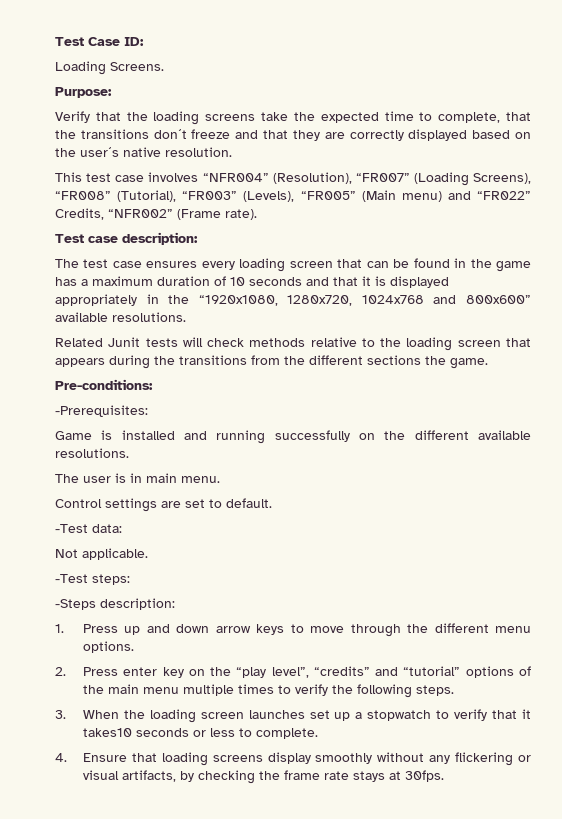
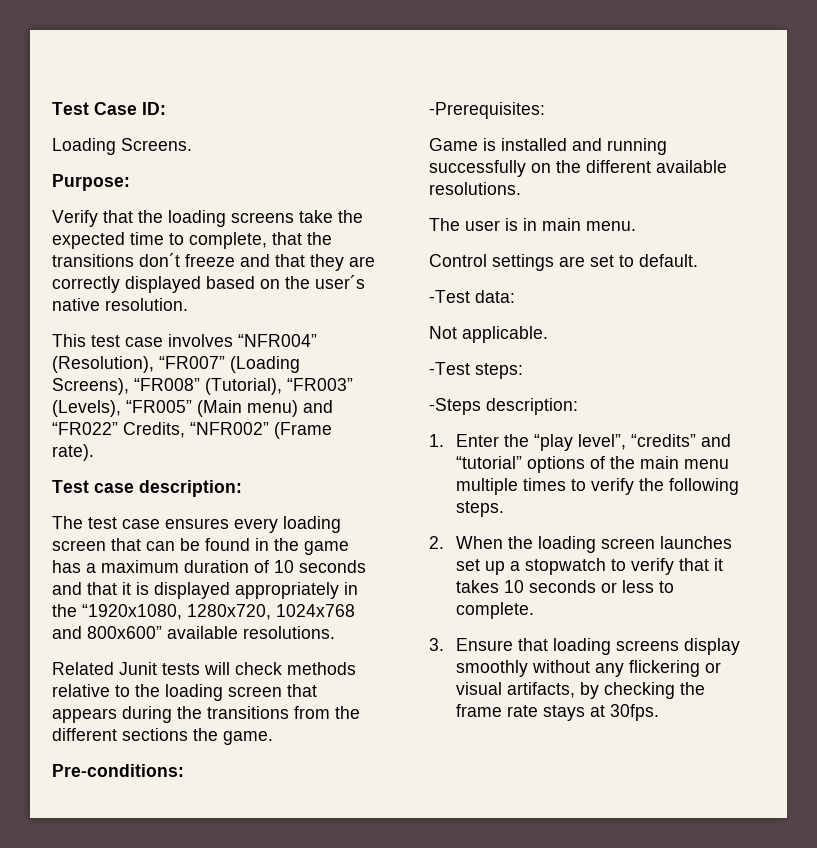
[82,623,531,637] [82,641,134,653] [55,667,205,678] Press up and down arrow keys to move through the different menu options. // 2. Press enter key on -> [456,434,500,447] Enter
[55,710,66,719] 3. -> [429,536,444,549] 2.
[82,728,132,737] takes10 -> [456,580,525,593] takes 10
[55,753,67,762] 4. -> [429,638,444,651] 3.

